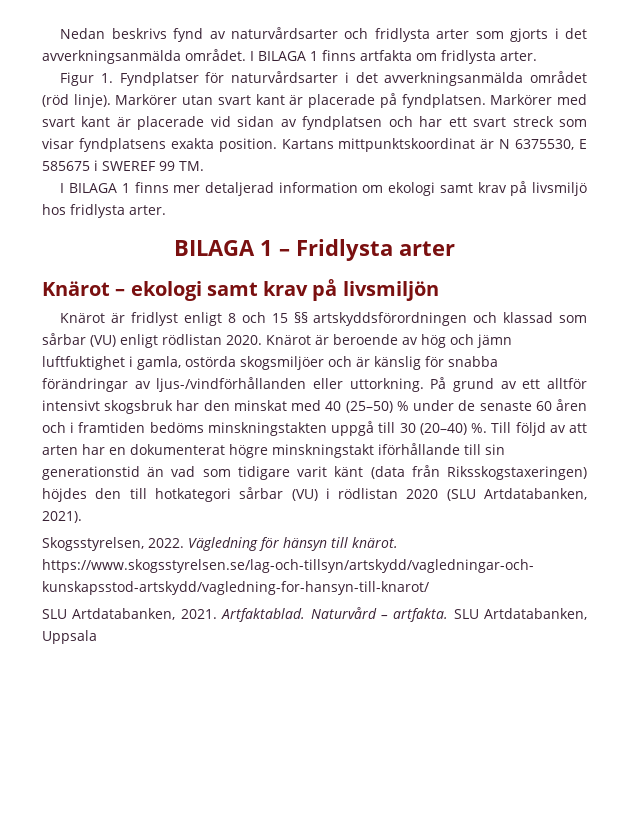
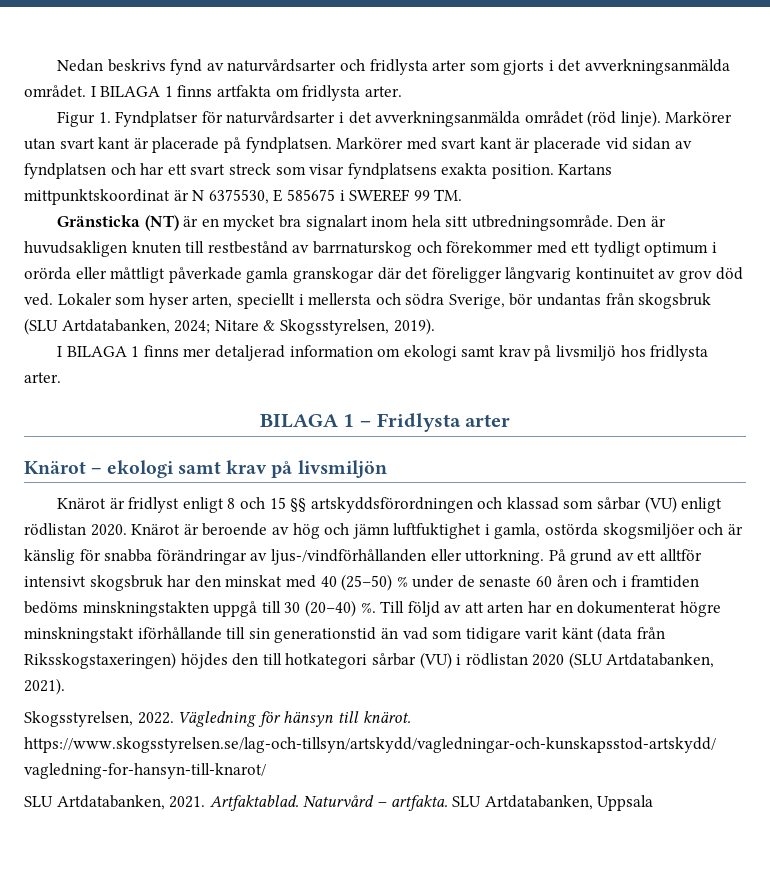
(204, 166) none -> [56,215,667,231] [24,241,718,257] [24,267,743,283] [24,293,712,309] [24,318,435,335] // Gränsticka (NT) är en mycket bra signalart inom hela sitt utbredningsområde. Den är huvudsakligen knuten till restbestånd av barrnaturskog och förekommer med ett tydligt optimum i orörda eller måttligt påverkade gamla granskogar där det föreligger långvarig kontinuitet av grov död ved. Lokaler som hyser arten, speciellt i mellersta och södra Sverige, bör undantas från skogsbruk (SLU Artdatabanken, 2024; Nitare & Skogsstyrelsen, 2019).

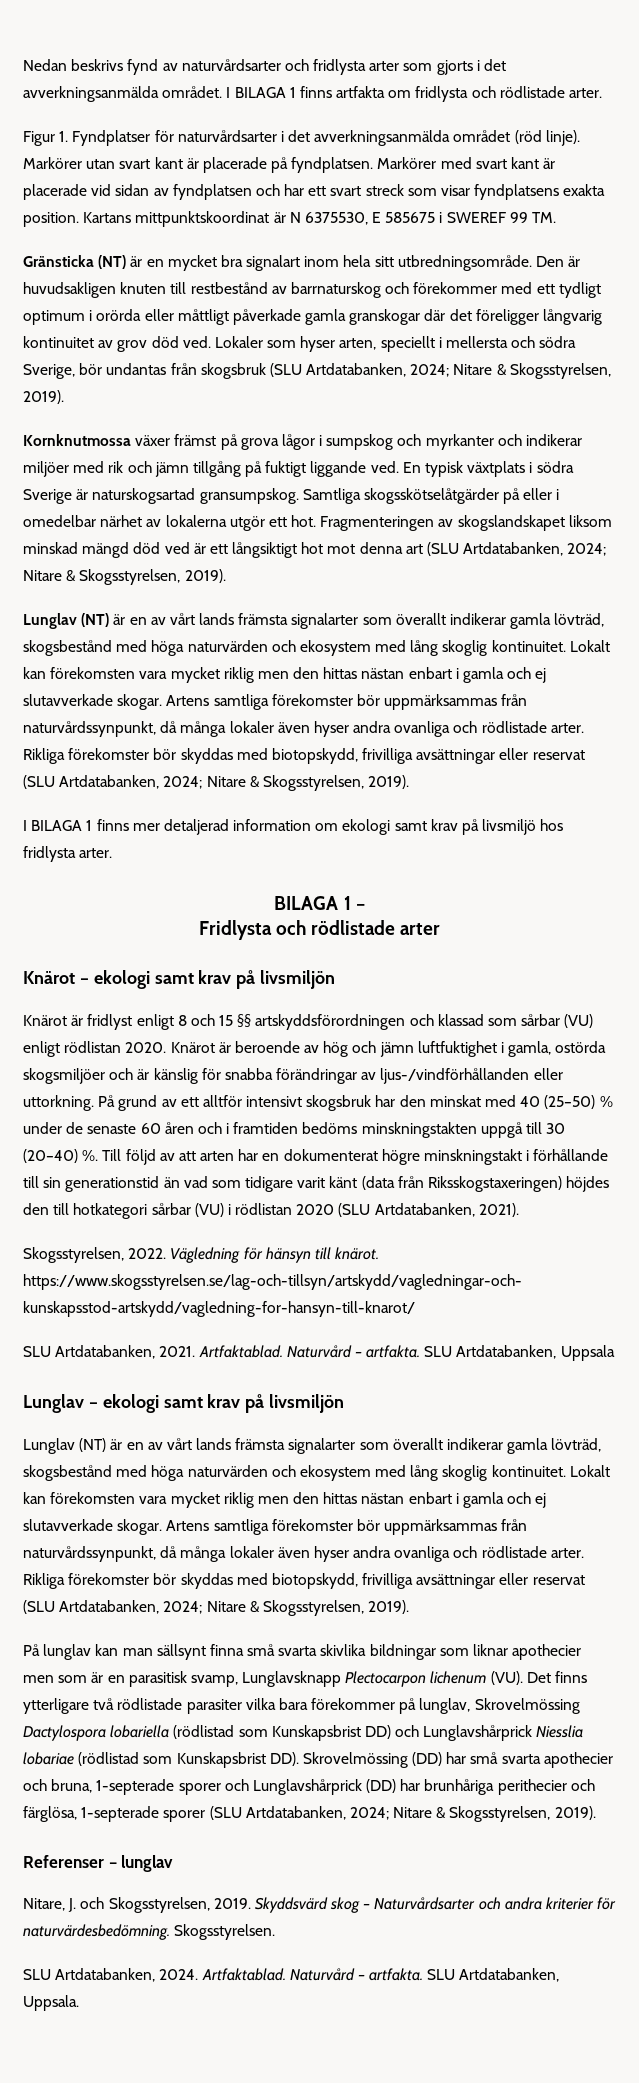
(361, 93) none -> [471,86,565,98] och rödlistade
(435, 326) none -> [23,434,583,450] [23,461,574,477] [23,488,560,504] [23,515,612,531] [23,542,607,558] [23,569,226,585] [23,613,605,629] [23,640,610,656] [23,667,547,683] [23,694,528,710] [23,721,584,737] [23,748,585,764] [23,775,410,791] // Kornknutmossa växer främst på grova lågor i sumpskog och myrkanter och indikerar miljöer med rik och jämn tillgång på fuktigt liggande ved. En typisk växtplats i södra Sverige är naturskogsartad gransumpskog. Samtliga skogsskötselåtgärder på eller i omedelbar närhet av lokalerna utgör ett hot. Fragmenteringen av skogslandskapet liksom minskad mängd död ved är ett långsiktigt hot mot denna art (SLU Artdatabanken, 2024; Nitare & Skogsstyrelsen, 2019). // Lunglav (NT) är en av vårt lands främsta signalarter som överallt indikerar gamla lövträd, skogsbestånd med höga naturvärden och ekosystem med lång skoglig kontinuitet. Lokalt kan förekomsten vara mycket riklig men den hittas nästan enbart i gamla och ej slutavverkade skogar. Artens samtliga förekomster bör uppmärksammas från naturvårdssynpunkt, då många lokaler även hyser andra ovanliga och rödlistade arter. Rikliga förekomster bör skyddas med biotopskydd, frivilliga avsättningar eller reservat (SLU Artdatabanken, 2024; Nitare & Skogsstyrelsen, 2019).
[376,413,461,432] Fridlysta -> [198,920,396,940] // Fridlysta och rödlistade
[137,627,222,640] iförhållande -> [526,1149,609,1161] i förhållande
(654, 803) none -> [23,1394,345,1413] [23,1438,602,1454] [23,1465,610,1481] [23,1492,547,1508] [23,1519,528,1535] [23,1546,584,1562] [23,1573,585,1589] [23,1600,410,1616] [23,1644,582,1660] [23,1671,588,1687] [23,1698,580,1714] [23,1725,584,1741] [23,1752,613,1768] [23,1779,595,1795] [23,1806,596,1822] [23,1855,174,1872] [23,1897,617,1913] [23,1924,276,1940] [23,1968,560,1982] [23,1995,79,2011] // Lunglav – ekologi samt krav på livsmiljön // Lunglav (NT) är en av vårt lands främsta signalarter som överallt indikerar gamla lövträd, skogsbestånd med höga naturvärden och ekosystem med lång skoglig kontinuitet. Lokalt kan förekomsten vara mycket riklig men den hittas nästan enbart i gamla och ej slutavverkade skogar. Artens samtliga förekomster bör uppmärksammas från naturvårdssynpunkt, då många lokaler även hyser andra ovanliga och rödlistade arter. Rikliga förekomster bör skyddas med biotopskydd, frivilliga avsättningar eller reservat (SLU Artdatabanken, 2024; Nitare & Skogsstyrelsen, 2019). // På lunglav kan man sällsynt finna små svarta skivlika bildningar som liknar apothecier men som är en parasitisk svamp, Lunglavsknapp Plectocarpon lichenum (VU). Det finns ytterligare två rödlistade parasiter vilka bara förekommer på lunglav, Skrovelmössing Dactylospora lobariella (rödlistad som Kunskapsbrist DD) och Lunglavshårprick Niesslia lobariae (rödlistad som Kunskapsbrist DD). Skrovelmössing (DD) har små svarta apothecier och bruna, 1-septerade sporer och Lunglavshårprick (DD) har brunhåriga perithecier och färglösa, 1-septerade sporer (SLU Artdatabanken, 2024; Nitare & Skogsstyrelsen, 2019). // Referenser – lunglav // Nitare, J. och Skogsstyrelsen, 2019. Skyddsvärd skog – Naturvårdsarter och andra kriterier för naturvärdesbedömning. Skogsstyrelsen. // SLU Artdatabanken, 2024. Artfaktablad. Naturvård – artfakta. SLU Artdatabanken, Uppsala.

